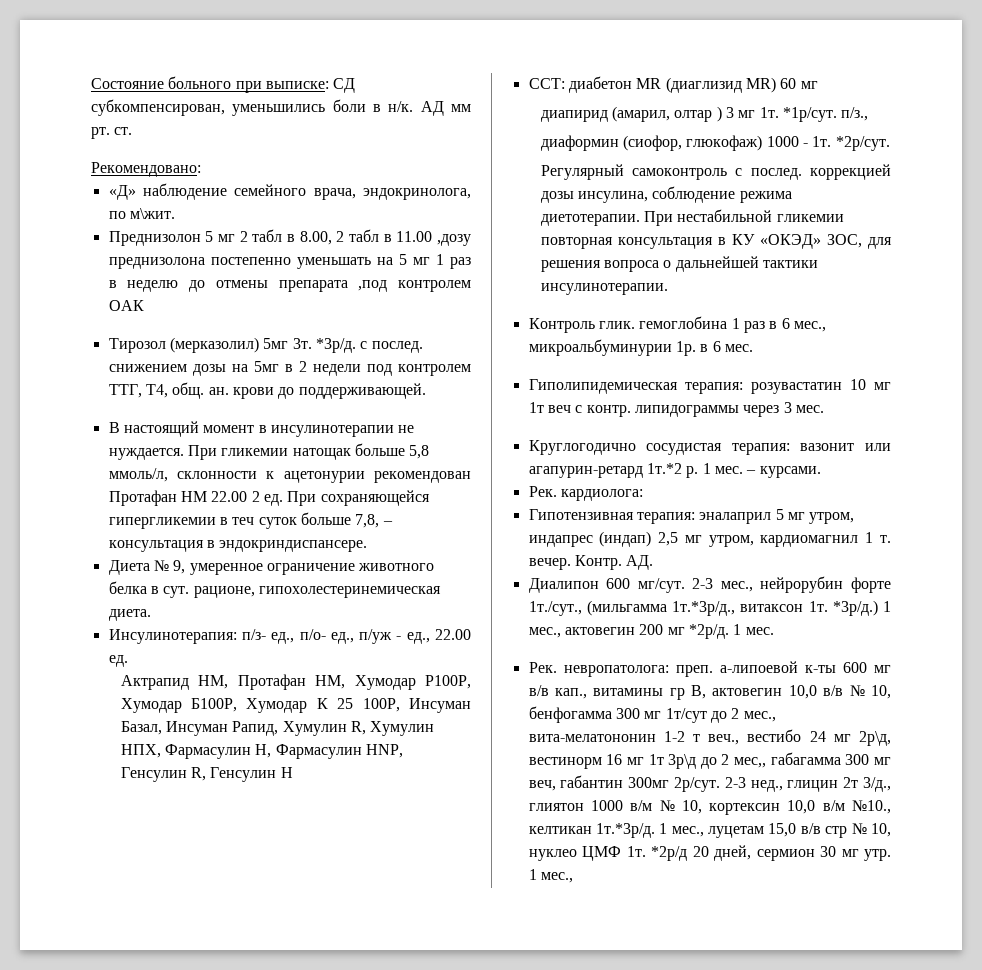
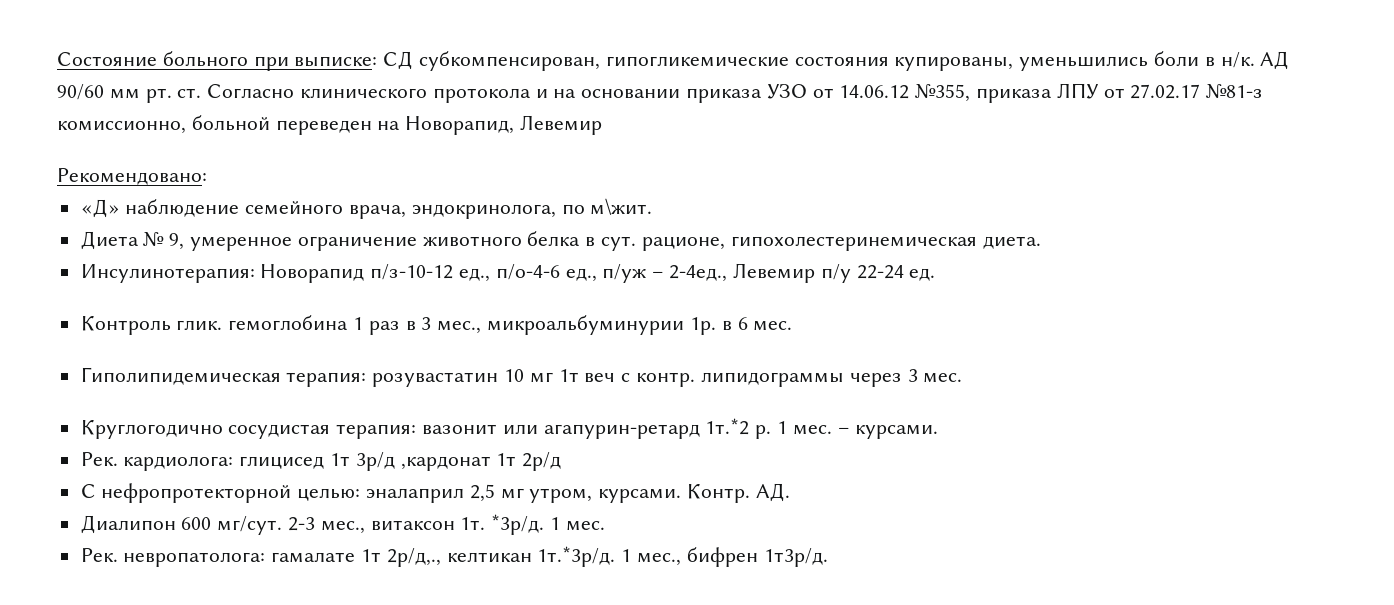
(225, 107) none -> [605,56,1014,71] гипогликемические состояния купированы,
(444, 108) none -> [57,84,104,100] 90/60
(133, 131) none -> [207,83,1264,103] [57,115,603,135] Согласно клинического протокола и на основании приказа УЗО от 14.06.12 №355, приказа ЛПУ от 27.02.17 №81-з комиссионно, больной переведен на Новорапид, Левемир
[108,229,472,246] [108,254,472,269] [108,280,472,292] [108,300,144,311] [108,337,423,353] [108,361,472,376] [108,382,426,399] [108,421,415,437] [108,443,430,460] [108,468,471,483] [108,490,430,506] [108,512,393,529] [108,540,368,552] // Преднизолон 5 мг 2 табл в 8.00, 2 табл в 11.00 ,дозу преднизолона постепенно уменьшать на 5 мг 1 раз в неделю до отмены препарата ,под контролем ОАК // Тирозол (мерказолил) 5мг 3т. *3р/д. с послед. снижением дозы на 5мг в 2 недели под контролем ТТГ, Т4, общ. ан. крови до поддерживающей. // В настоящий момент в инсулинотерапии не нуждается. При гликемии натощак больше 5,8 ммоль/л, склонности к ацетонурии рекомендован Протафан НМ 22.00 2 ед. При сохраняющейся гипергликемии в теч суток больше 7,8, – консультация в эндокриндиспансере. -> (653, 206) none
[241,629,472,644] [108,655,128,667] [120,674,472,690] [120,698,472,713] [120,721,435,736] [120,744,404,759] [120,767,293,782] [528,76,818,93] [540,106,869,122] [540,135,890,151] [540,164,891,180] [540,186,792,203] [540,209,844,226] [540,234,892,249] [540,256,819,272] [540,283,668,295] п/з- ед., п/о- ед., п/уж - ед., 22.00 ед. // Актрапид НМ, Протафан НМ, Хумодар Р100Р, Хумодар Б100Р, Хумодар К 25 100Р, Инсуман Базал, Инсуман Рапид, Хумулин R, Хумулин НПХ, Фармасулин Н, Фармасулин НNР, Генсулин R, Генсулин Н // ССТ: диабетон МR (диаглизид МR) 60 мг // диапирид (амарил, олтар ) 3 мг 1т. *1р/сут. п/з., // диаформин (сиофор, глюкофаж) 1000 - 1т. *2р/сут. // Регулярный самоконтроль с послед. коррекцией дозы инсулина, соблюдение режима диетотерапии. При нестабильной гликемии повторная консультация в КУ «ОКЭД» ЗОС, для решения вопроса о дальнейшей тактики инсулинотерапии. -> [260,263,936,283] Новорапид п/з-10-12 ед., п/о-4-6 ед., п/уж – 2-4ед., Левемир п/у 22-24 ед.
[781,318,790,329] 6 -> [421,317,432,330] 3
[528,509,855,524] [528,531,891,547] [528,558,571,570] // Гипотензивная терапия: эналаприл 5 мг утром, индапрес (индап) 2,5 мг утром, кардиомагнил 1 т. вечер. -> [239,452,562,471] [80,483,682,503] глицисед 1т 3р/д ,кардонат 1т 2р/д // С нефропротекторной целью: эналаприл 2,5 мг утром, курсами.
[760,576,891,593] [528,600,891,616] [528,624,774,639] [528,661,891,677] [528,685,891,700] [528,706,776,723] [528,729,891,746] [528,752,891,769] [528,775,891,792] [528,800,891,815] [528,823,891,838] [528,845,891,861] [528,869,573,883] нейрорубин форте 1т./сут., (мильгамма 1т.*3р/д., витаксон 1т. *3р/д.) 1 мес., актовегин 200 мг *2р/д. 1 мес. // Рек. невропатолога: преп. а-липоевой к-ты 600 мг в/в кап., витамины гр В, актовегин 10,0 в/в № 10, бенфогамма 300 мг 1т/сут до 2 мес., вита-мелатононин 1-2 т веч., вестибо 24 мг 2р\д, вестинорм 16 мг 1т 3р\д до 2 мес,, габагамма 300 мг веч, габантин 300мг 2р/сут. 2-3 нед., глицин 2т 3/д., глиятон 1000 в/м № 10, кортексин 10,0 в/м №10., келтикан 1т.*3р/д. 1 мес., луцетам 15,0 в/в стр № 10, нуклео ЦМФ 1т. *2р/д 20 дней, сермион 30 мг утр. 1 мес., -> [370,514,605,535] [80,546,828,567] витаксон 1т. *3р/д. 1 мес. // Рек. невропатолога: гамалате 1т 2р/д,., келтикан 1т.*3р/д. 1 мес., бифрен 1т3р/д.

